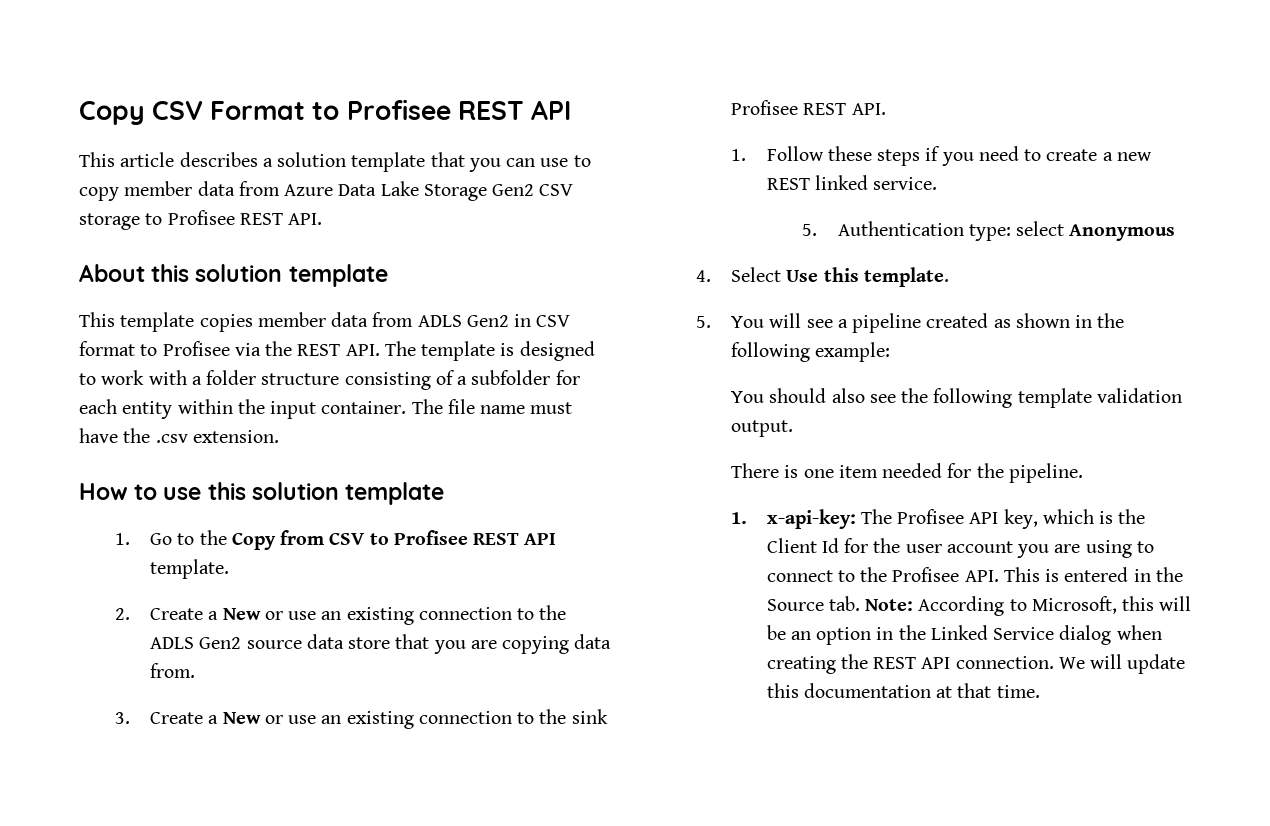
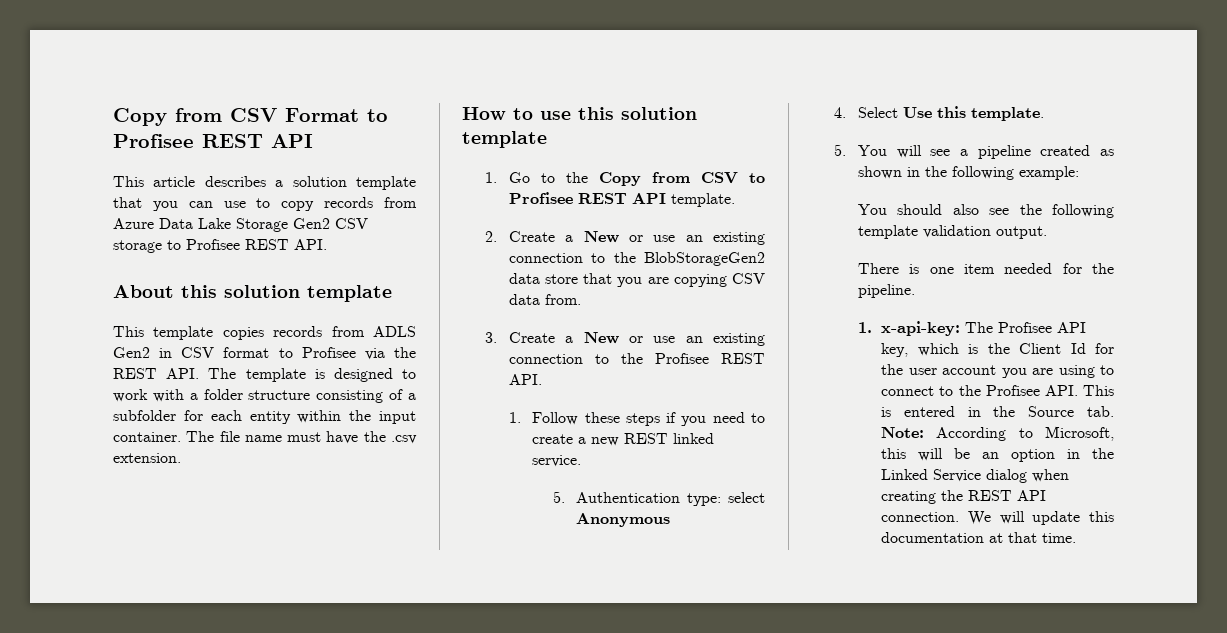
[79,101,145,125] Copy -> [113,108,222,126] Copy from
[124,181,235,196] member data -> [324,197,374,208] records
[257,312,369,327] member data -> [273,326,323,337] records
[150,637,302,649] ADLS Gen2 source -> [644,252,765,266] BlobStorageGen2
(570, 645) none -> [732,273,765,284] CSV
[571,709,608,724] sink -> (643, 358) none

